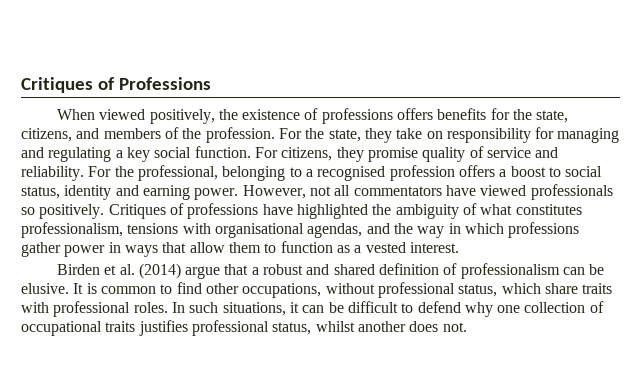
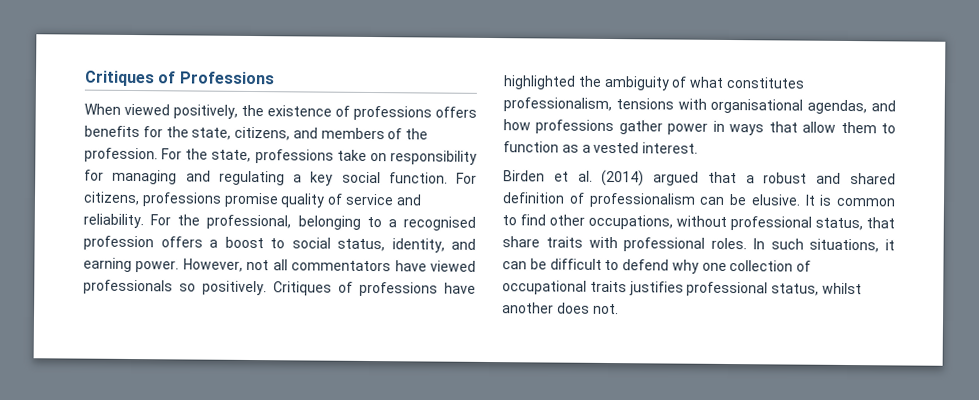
[364,128,392,143] they -> [254,149,334,164] professions
[336,147,364,162] they -> [141,192,222,207] professions
[64,185,112,200] identity -> [391,238,445,253] identity,
[393,223,504,238] the way in which -> [503,119,531,131] how
[185,266,221,279] argue -> [653,171,700,186] argued
[501,283,541,294] which -> [866,217,895,229] that

